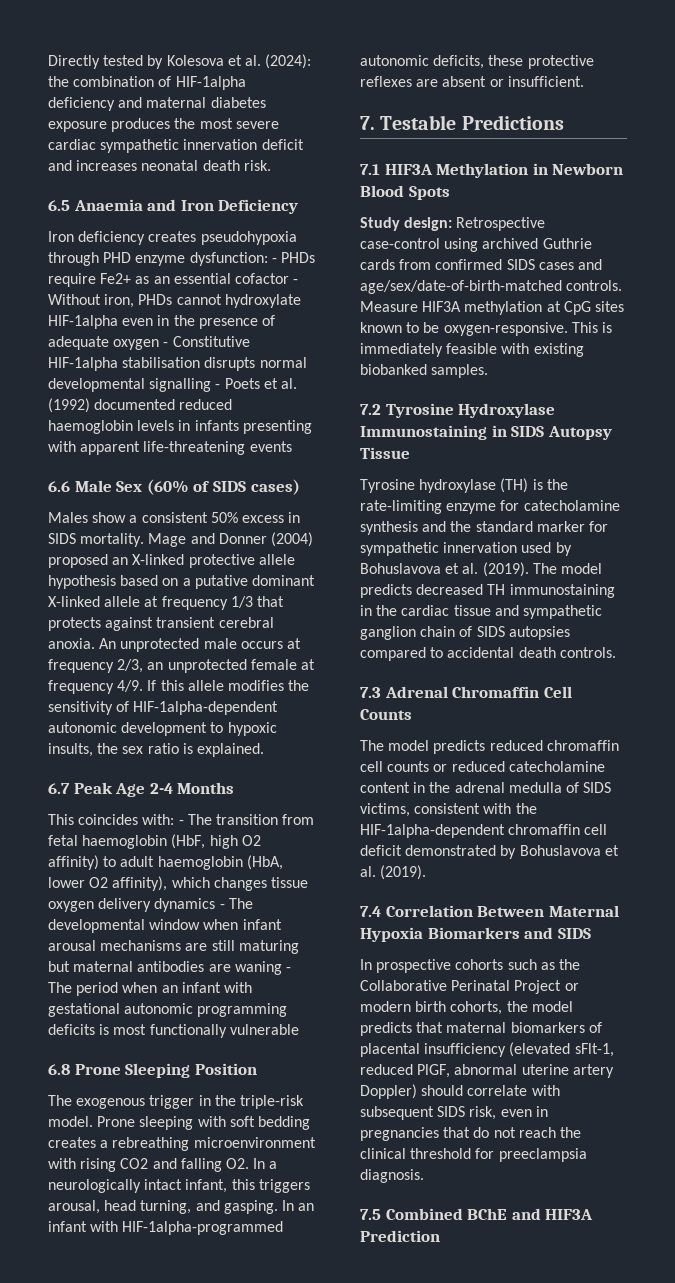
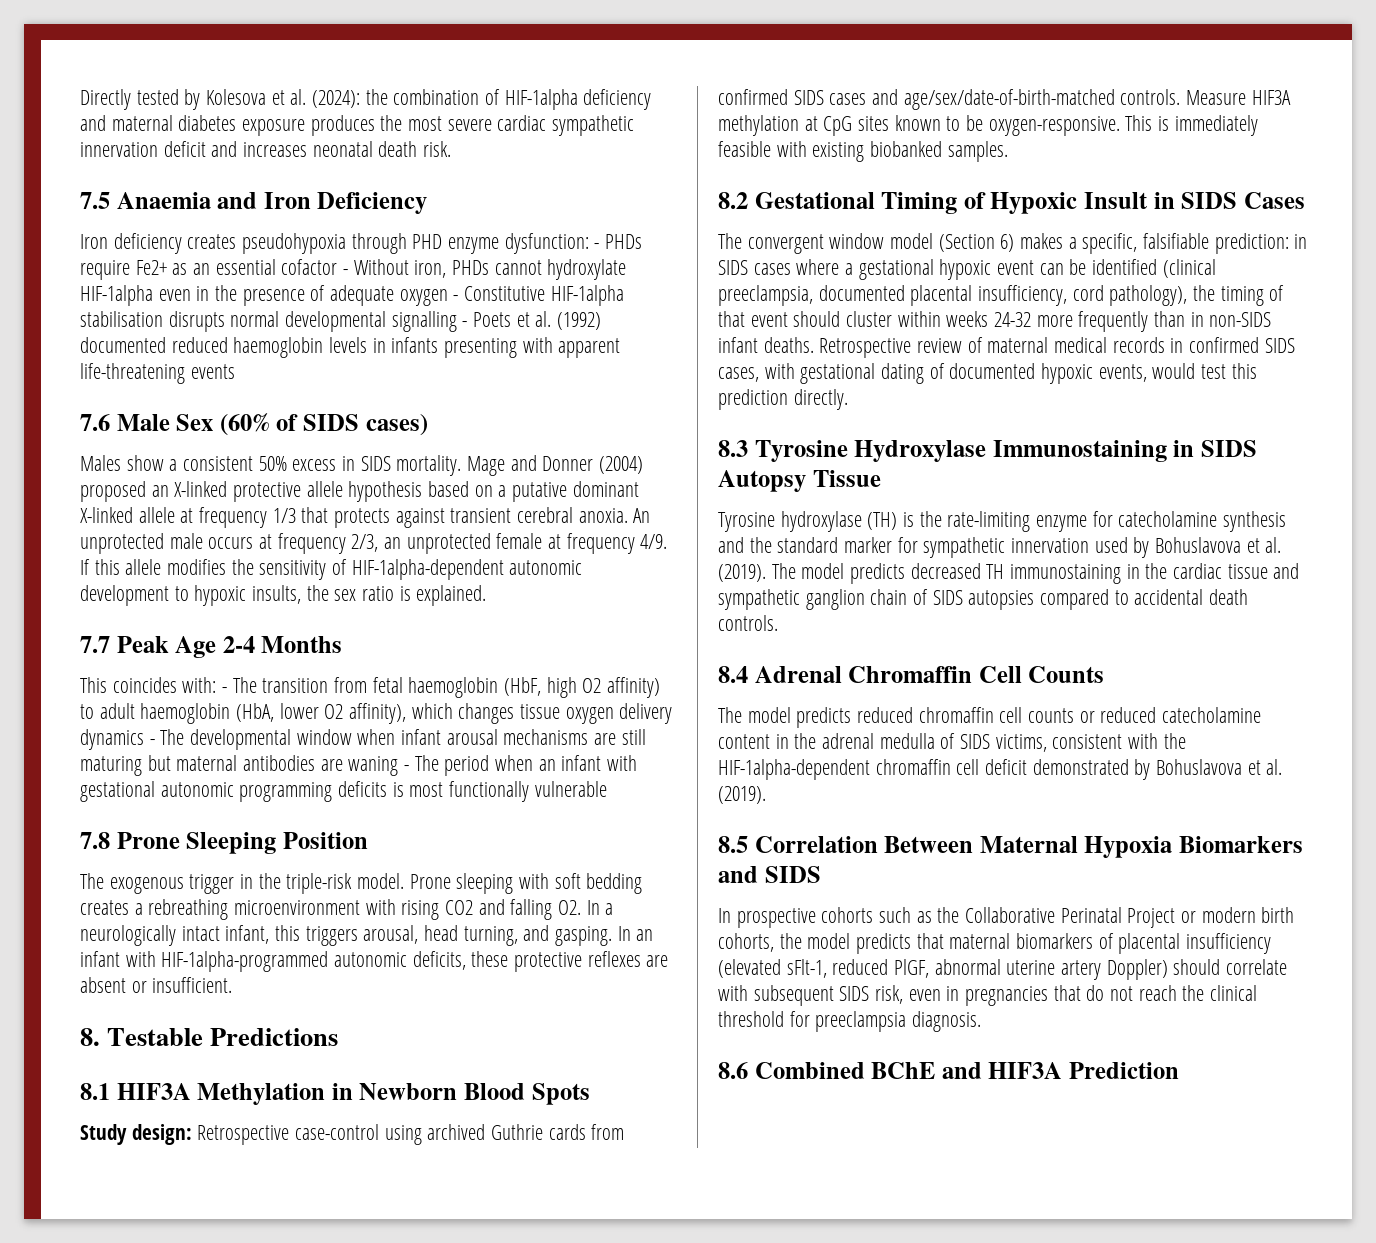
[48,200,70,211] 6.5 -> [80,192,110,209] 7.5
[48,481,70,492] 6.6 -> [80,414,110,431] 7.6
[48,783,70,794] 6.7 -> [80,636,110,653] 7.7
[48,1064,70,1075] 6.8 -> [80,832,110,849] 7.8
[360,116,375,130] 7. -> [80,1028,100,1046] 8.
[360,164,380,175] 7.1 -> [80,1083,110,1100] 8.1
[360,404,381,415] 7.2 -> [718,192,1305,214] [718,233,1308,254] [718,259,1216,280] [718,285,1285,306] [718,311,1272,332] [718,337,1295,358] [718,363,1257,384] [718,389,848,410] [718,440,748,457] 8.2 Gestational Timing of Hypoxic Insult in SIDS Cases // The convergent window model (Section 6) makes a specific, falsifiable prediction: in SIDS cases where a gestational hypoxic event can be identified (clinical preeclampsia, documented placental insufficiency, cord pathology), the timing of that event should cluster within weeks 24-32 more frequently than in non-SIDS infant deaths. Retrospective review of maternal medical records in confirmed SIDS cases, with gestational dating of documented hypoxic events, would test this prediction directly. // 8.3
[360,687,381,698] 7.3 -> [718,666,748,683] 8.4
[360,906,381,917] 7.4 -> [718,836,748,853] 8.5
[360,1209,381,1220] 7.5 -> [718,1062,748,1079] 8.6

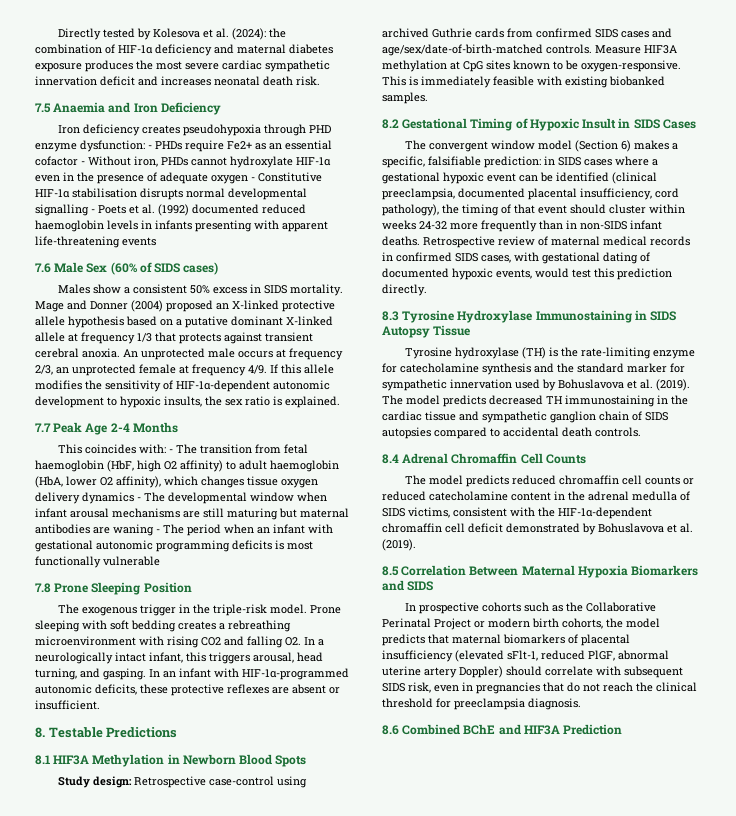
[504,89,578,110] HIF-1alpha -> [118,45,153,54] HIF-1α
[80,285,153,306] HIF-1alpha -> [296,157,331,166] HIF-1α
[550,285,624,306] HIF-1alpha -> [35,189,70,198] HIF-1α
[351,559,504,580] HIF-1alpha-dependent -> [176,380,270,392] HIF-1α-dependent
[161,951,329,972] HIF-1alpha-programmed -> [242,668,349,680] HIF-1α-programmed
[718,759,870,780] HIF-1alpha-dependent -> [558,507,652,519] HIF-1α-dependent

